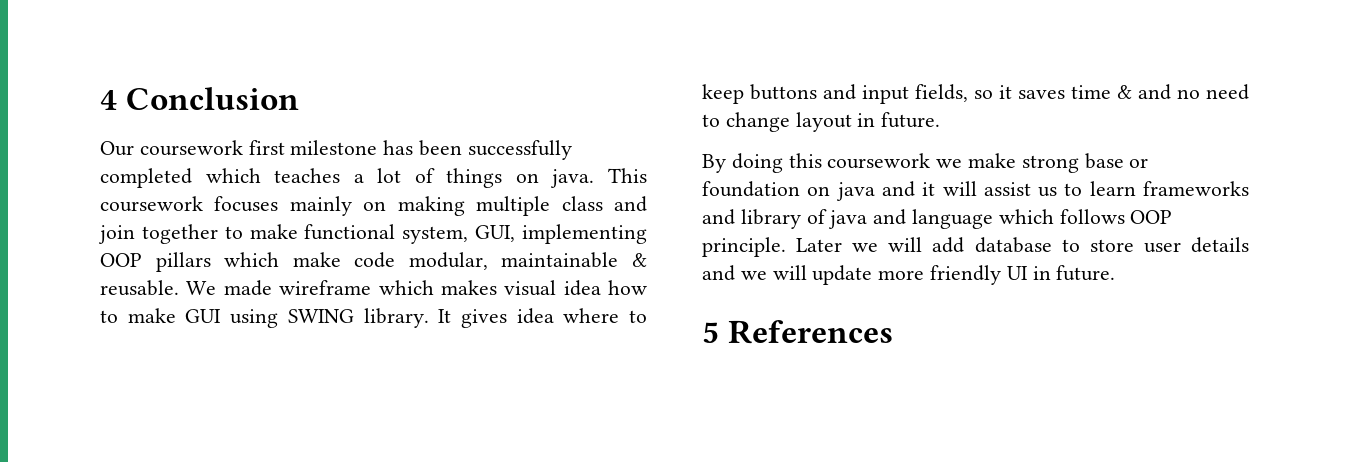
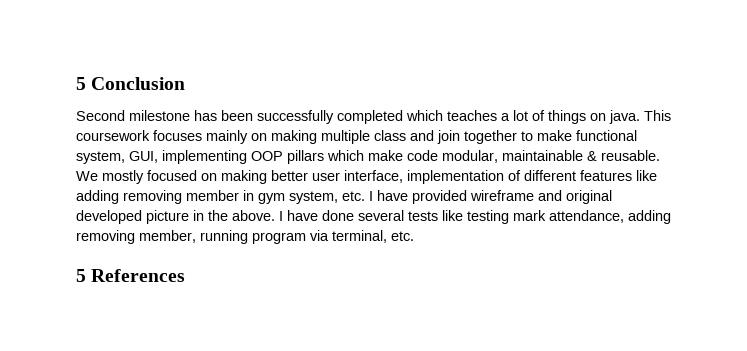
[100,90,117,110] 4 -> [76,77,86,90] 5
[100,140,285,156] Our coursework first -> [76,110,125,121] Second
[223,280,647,296] [100,308,647,328] [702,84,1249,104] [702,112,941,132] [702,153,1149,173] [702,181,1249,201] [702,209,1173,229] [702,237,1249,257] [702,265,1116,285] made wireframe which makes visual idea how to make GUI using SWING library. It gives idea where to keep buttons and input fields, so it saves time & and no need to change layout in future. // By doing this coursework we make strong base or foundation on java and it will assist us to learn frameworks and library of java and language which follows OOP principle. Later we will add database to store user details and we will update more friendly UI in future. -> [102,170,657,184] [76,190,612,204] [76,210,671,224] [76,230,414,244] mostly focused on making better user interface, implementation of different features like adding removing member in gym system, etc. I have provided wireframe and original developed picture in the above. I have done several tests like testing mark attendance, adding removing member, running program via terminal, etc.

